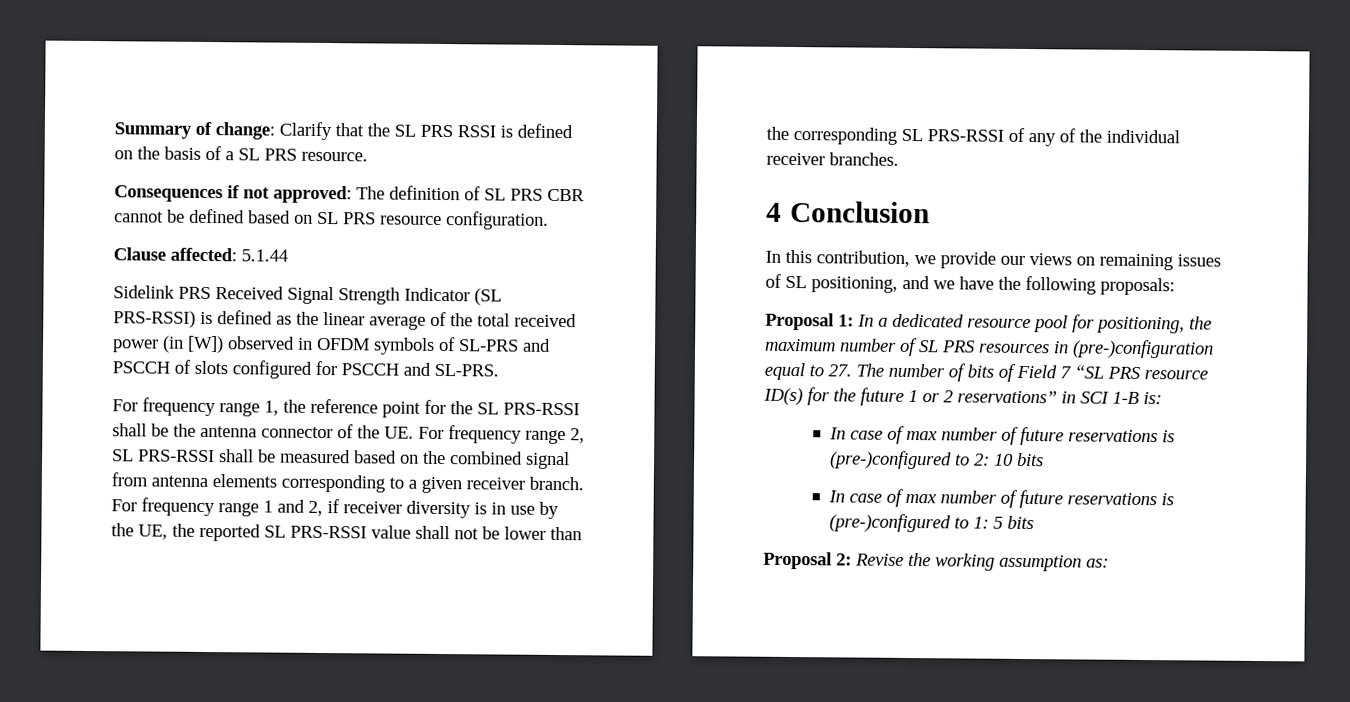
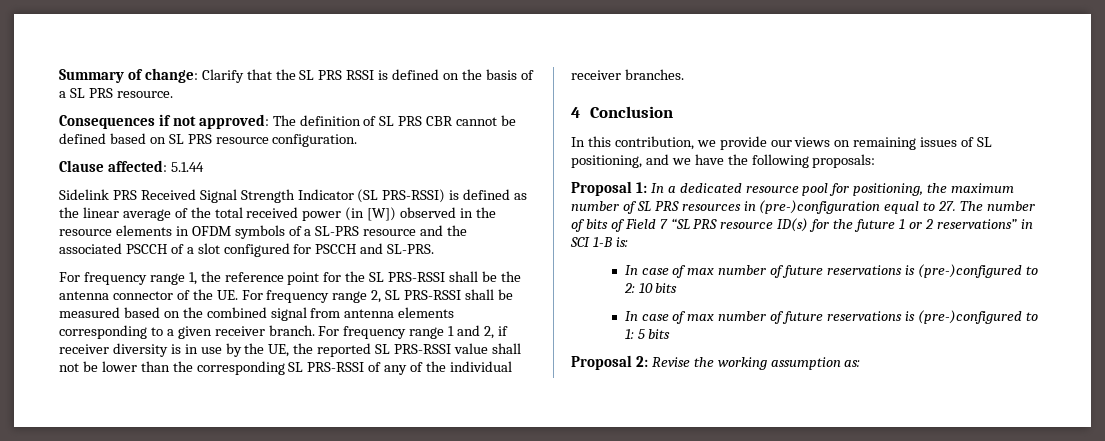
[316,336,551,355] [112,359,228,375] OFDM symbols of SL-PRS and PSCCH of slots -> [475,207,496,218] [59,225,468,239] [59,243,220,254] the resource elements in OFDM symbols of a SL-PRS resource and the associated PSCCH of a slot

